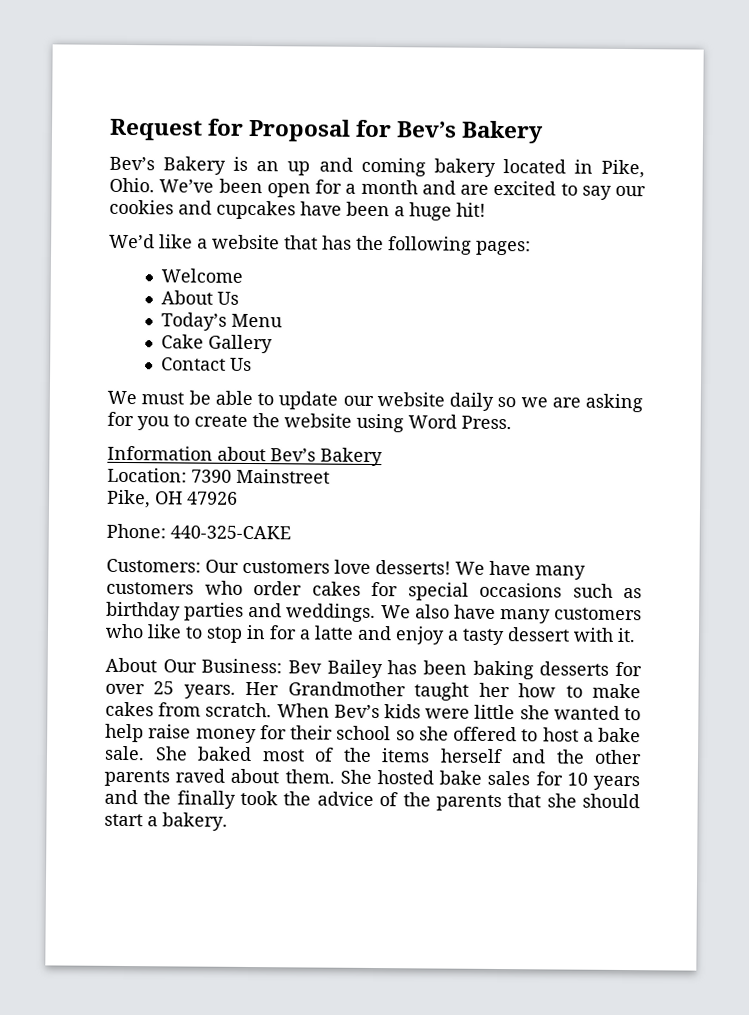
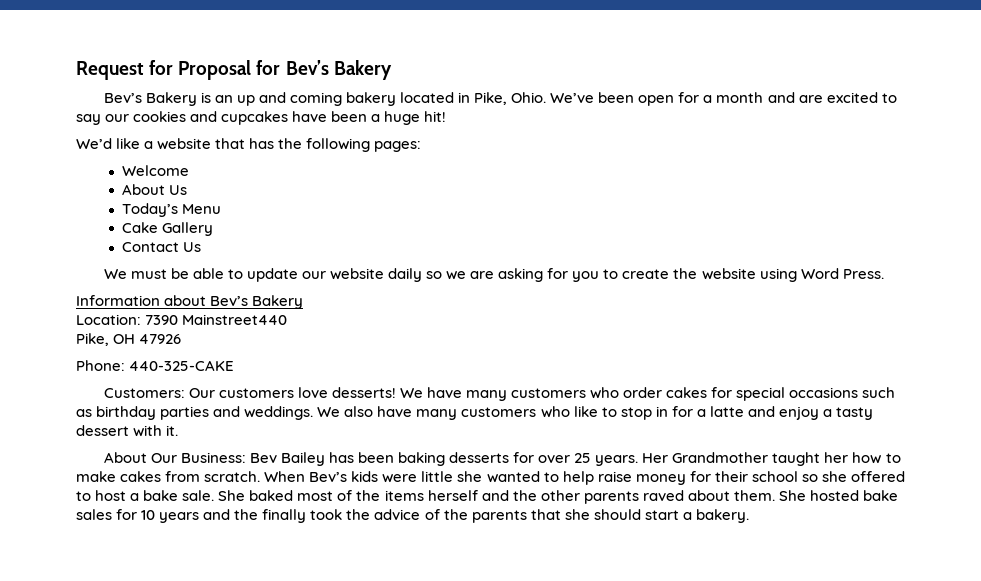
[236,468,330,484] Mainstreet -> [182,314,288,325] Mainstreet440

